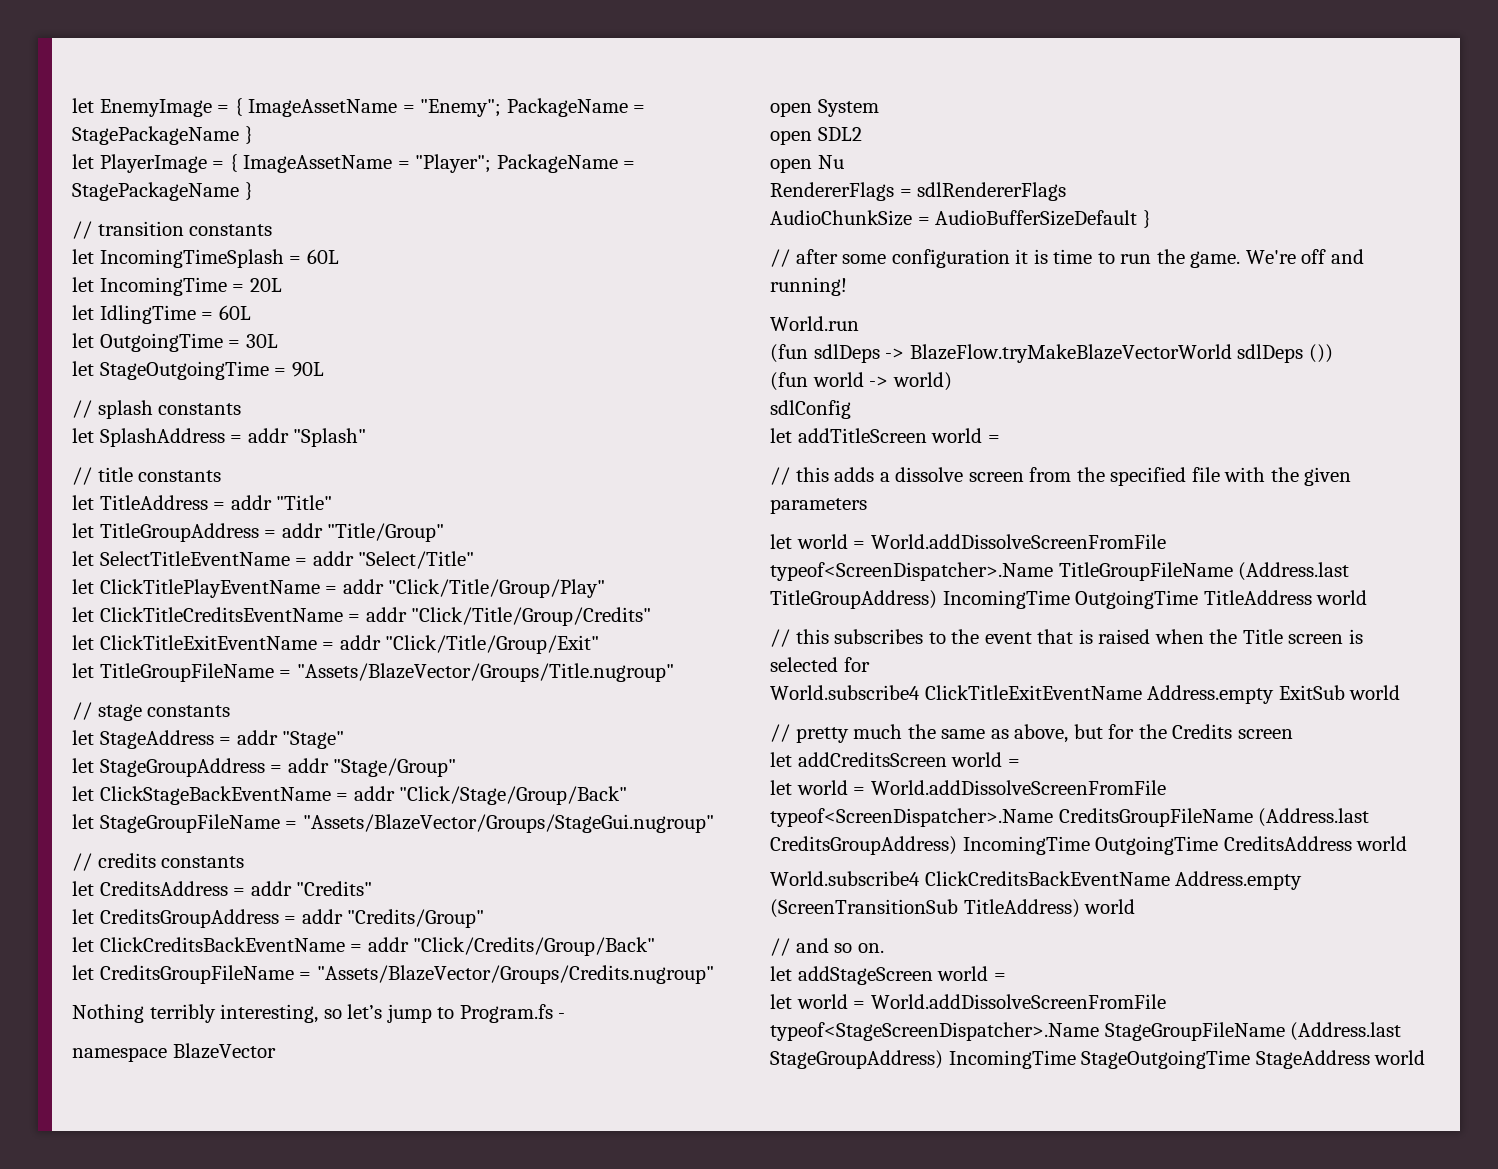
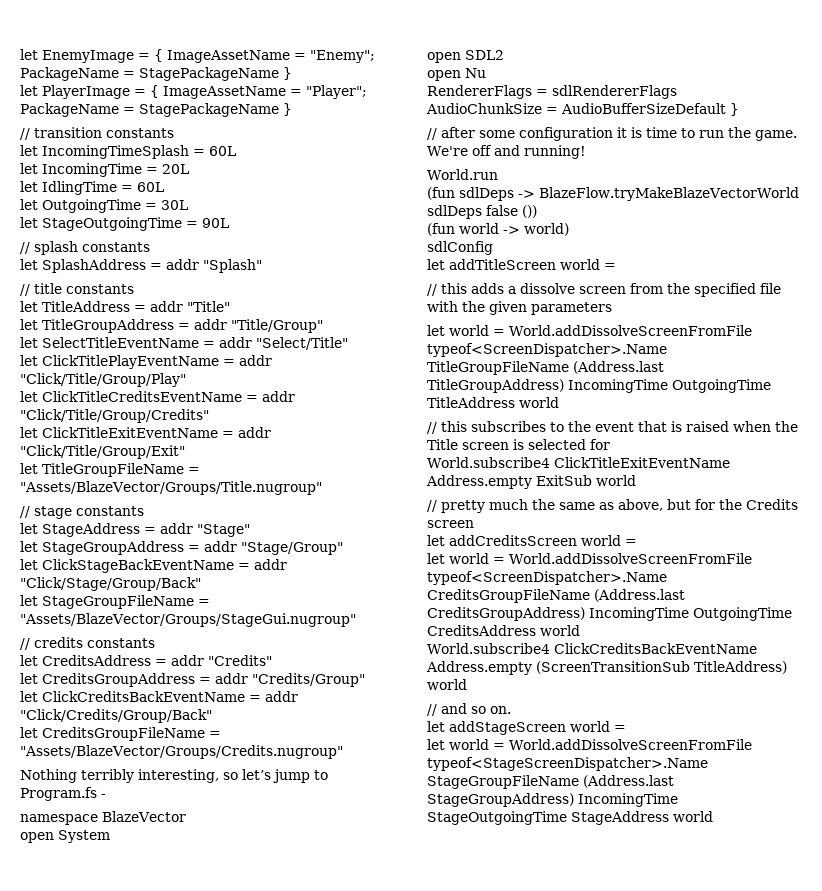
(1304, 353) none -> [486,205,518,216] false

